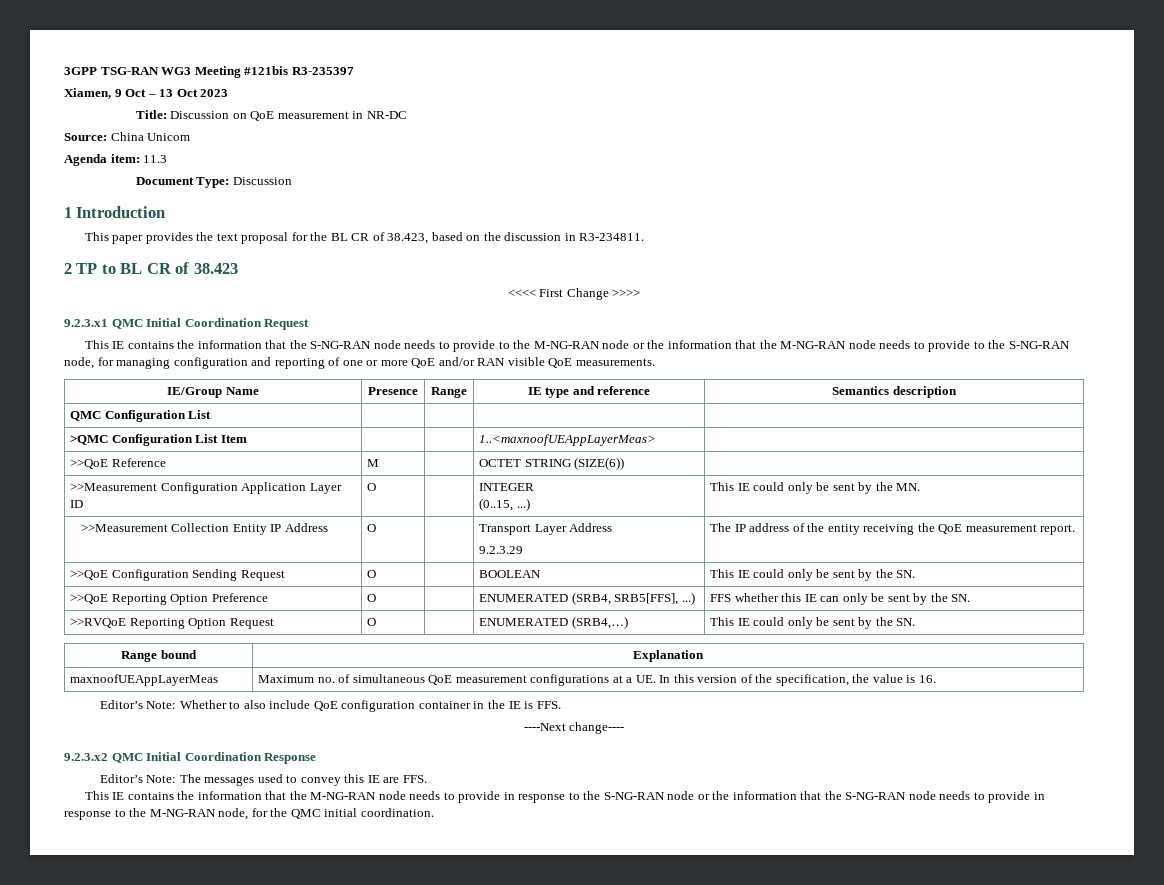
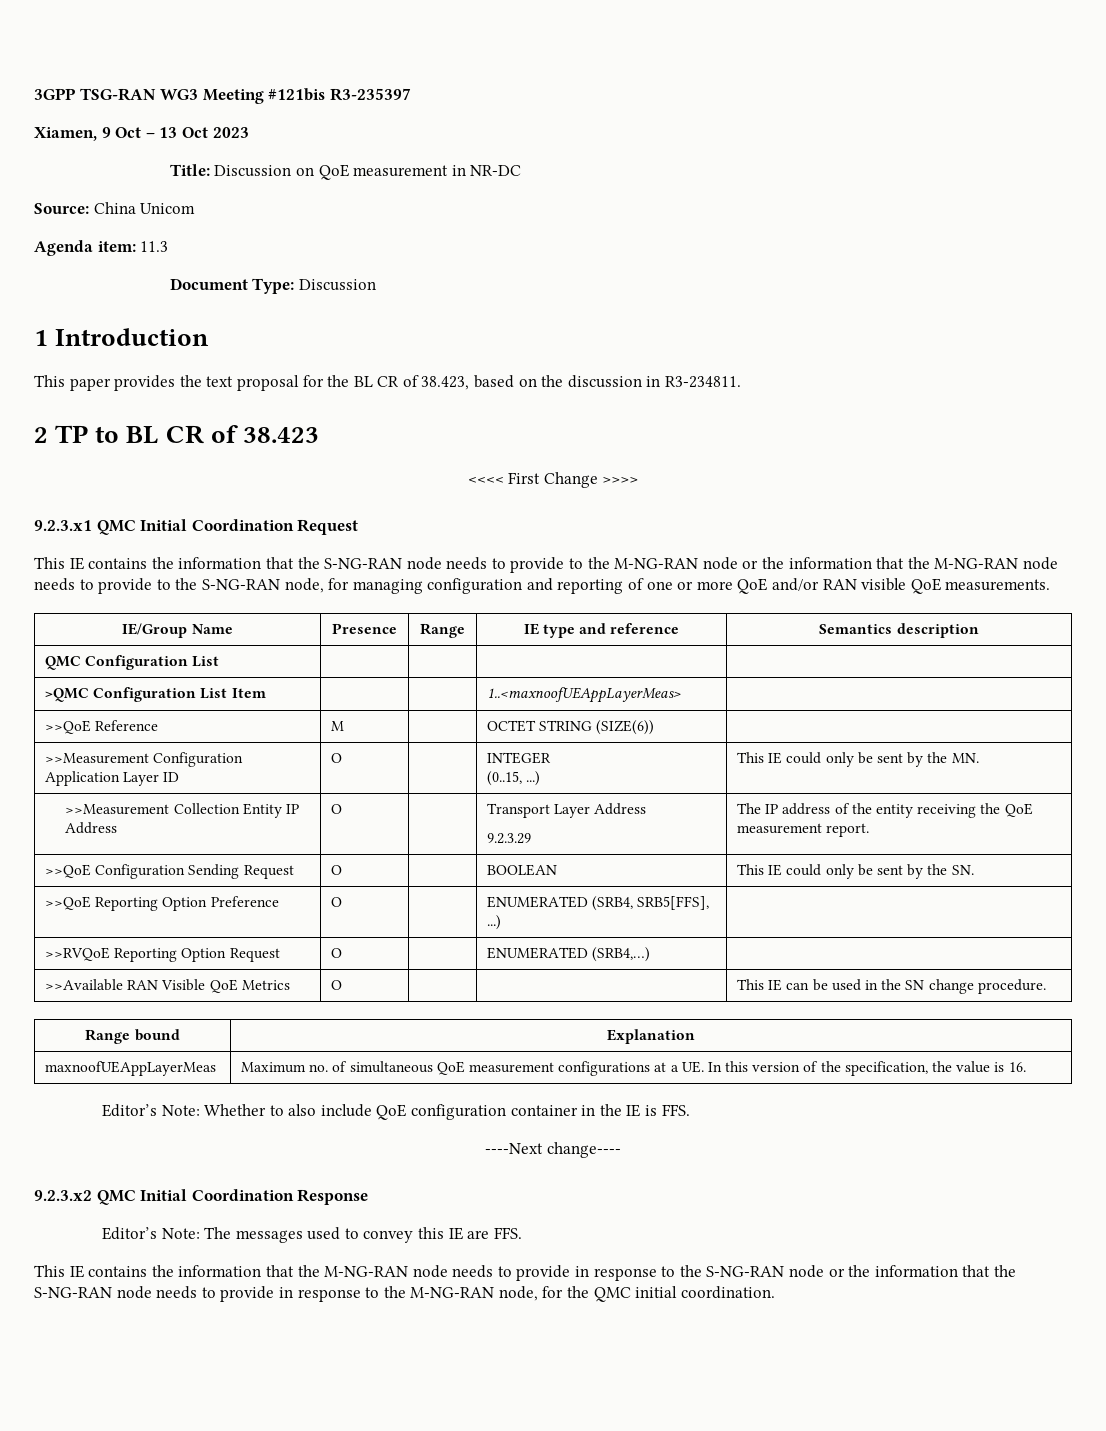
[710,593,971,605] FFS whether this IE can only be sent by the SN. -> (502, 922) none
[710,617,916,629] This IE could only be sent by the SN. -> [45,979,290,993] [331,980,343,990] [737,979,1046,994] // >>Available RAN Visible QoE Metrics | O | | | This IE can be used in the SN change procedure.

